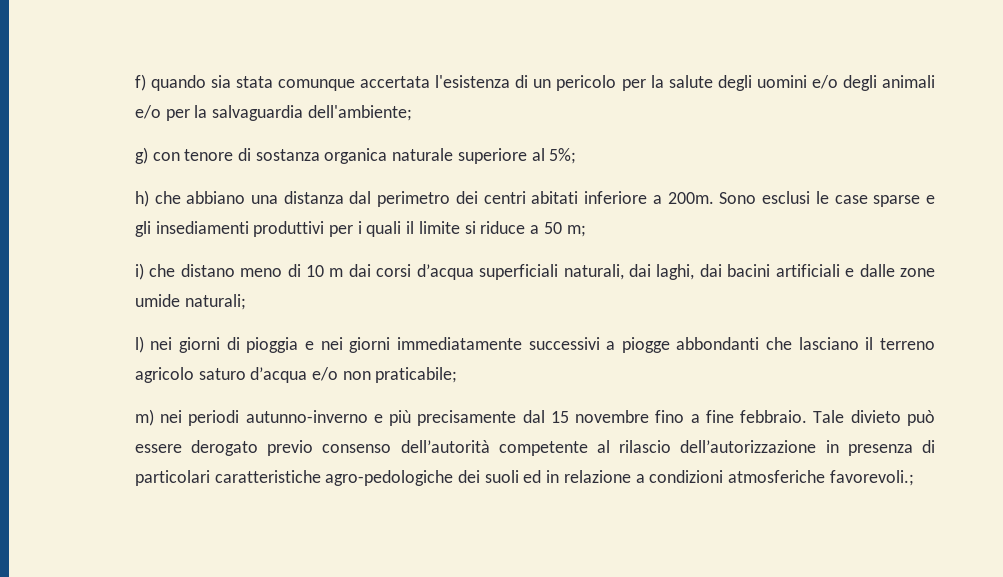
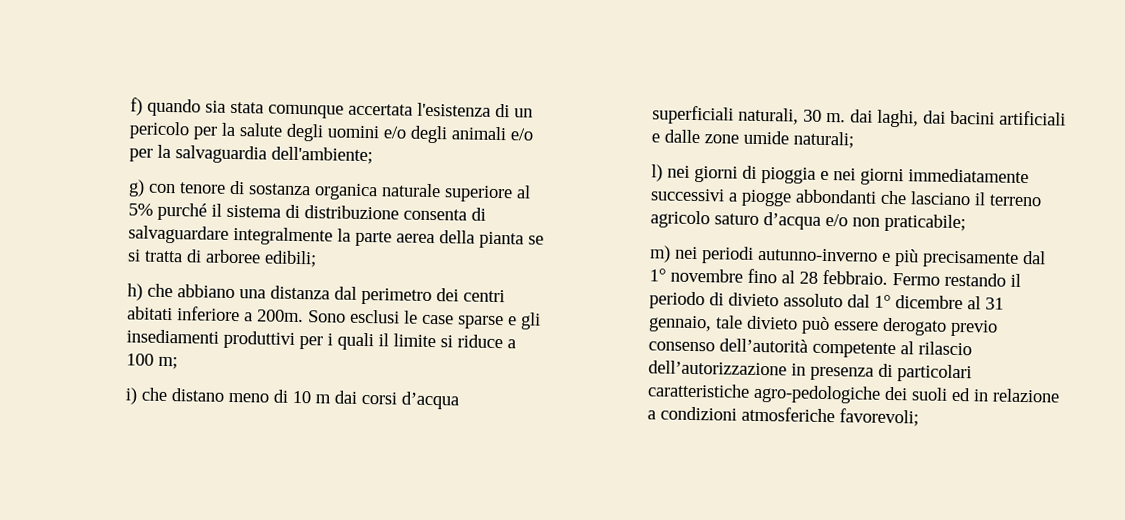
[549,148,577,164] 5%; -> [127,202,486,221] [127,225,544,249] [126,249,317,268] 5% purché il sistema di distribuzione consenta di salvaguardare integralmente la parte aerea della pianta se si tratta di arboree edibili;
[543,222,562,234] 50 -> [125,353,154,366] 100
(624, 272) none -> [802,109,846,123] 30 m.
[550,411,569,423] 15 -> [648,268,666,282] 1°
[690,410,845,423] a fine febbraio. Tale -> [780,269,1021,287] [648,291,1004,310] [647,315,743,333] al 28 febbraio. Fermo restando il periodo di divieto assoluto dal 1° dicembre al 31 gennaio, tale
[829,470,914,486] favorevoli.; -> [838,408,919,427] favorevoli;

